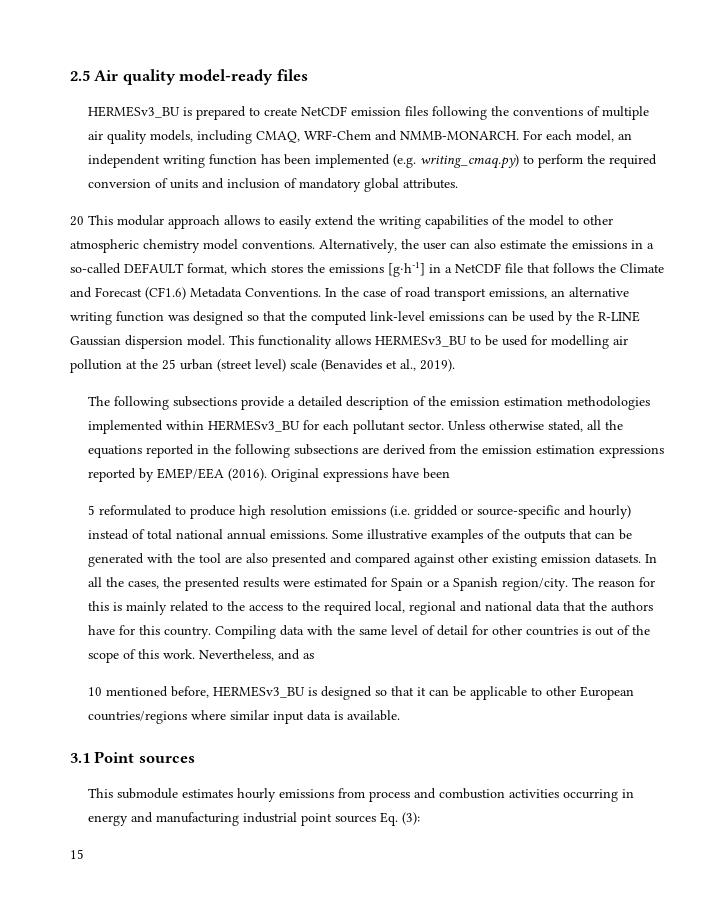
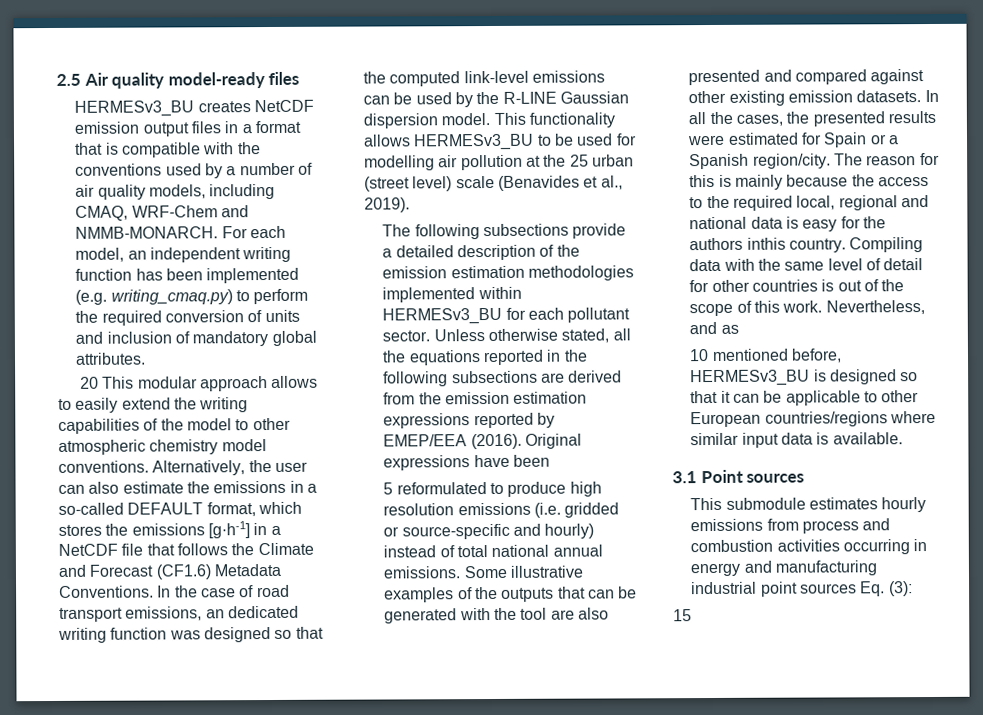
[182,106,649,120] is prepared to create NetCDF emission files following the conventions of multiple -> [197,99,315,113] [74,120,301,137] [75,142,261,158] [75,162,313,179] creates NetCDF emission output files in a format that is compatible with the conventions used by a number of
[569,287,629,297] alternative -> [227,605,299,619] dedicated
[169,601,223,612] related to -> [786,174,849,187] because
[562,601,653,612] [87,625,160,635] that the authors have for this -> [786,216,886,232] [689,237,786,251] is easy for the authors inthis

